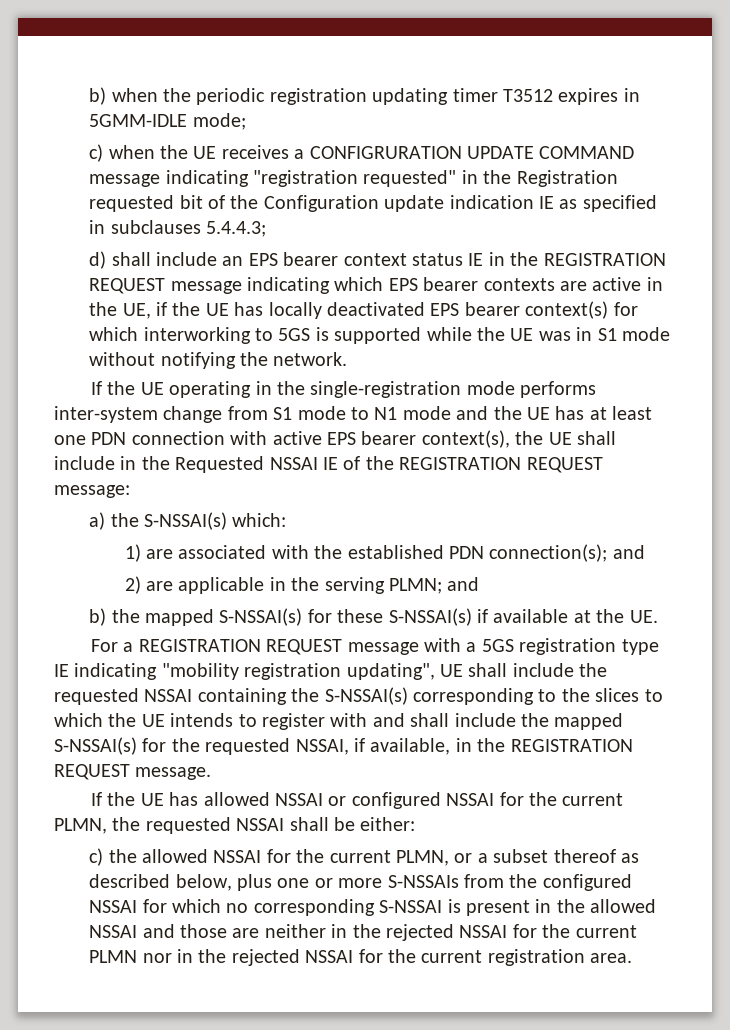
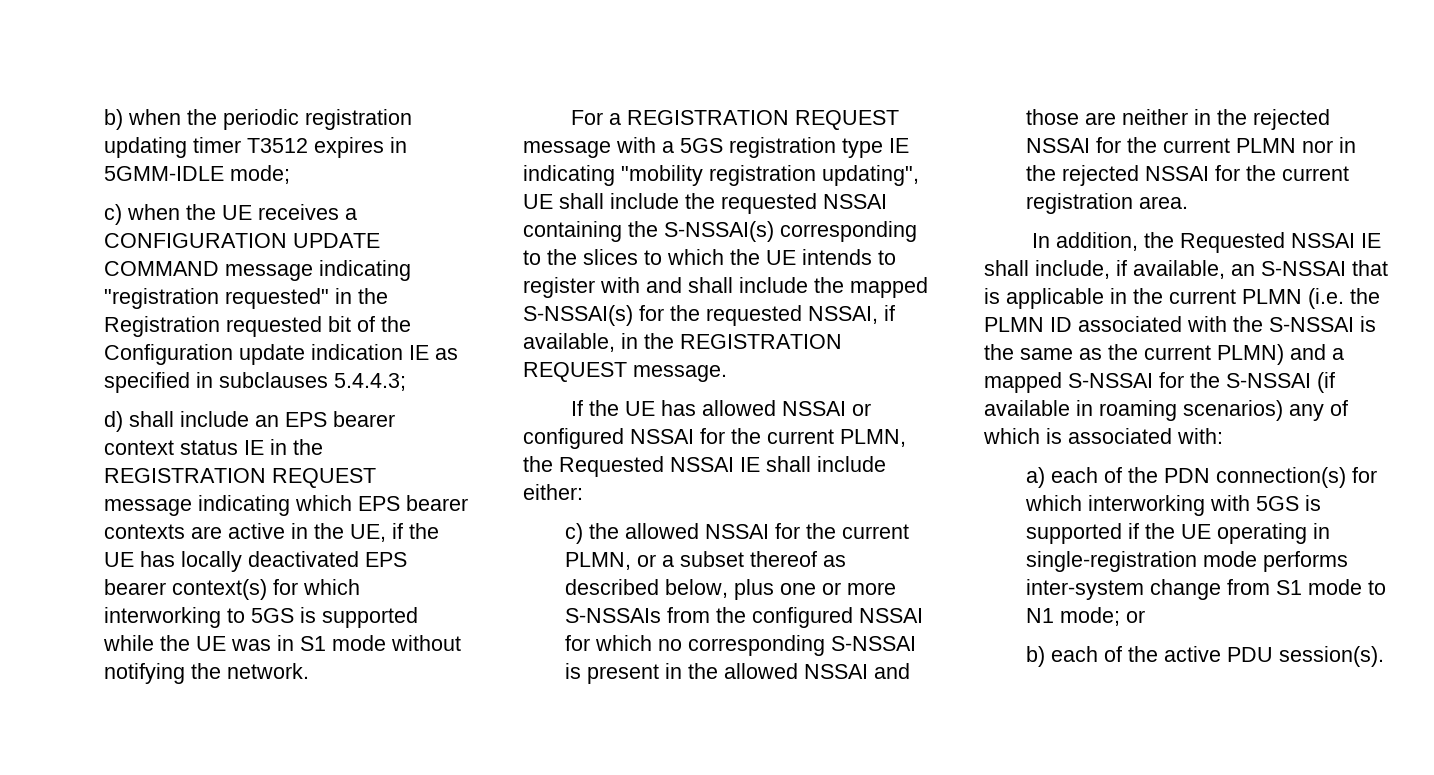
[309,146,462,159] CONFIGRURATION -> [103,233,287,248] CONFIGURATION
[90,381,597,398] [54,406,653,423] [54,430,616,448] [54,456,603,473] [54,485,130,498] [89,512,287,530] [124,544,645,562] [124,576,480,594] [89,608,658,626] // If the UE operating in the single-registration mode performs inter-system change from S1 mode to N1 mode and the UE has at least one PDN connection with active EPS bearer context(s), the UE shall include in the Requested NSSAI IE of the REGISTRATION REQUEST message: // a) the S-NSSAI(s) which: // 1) are associated with the established PDN connection(s); and // 2) are applicable in the serving PLMN; and // b) the mapped S-NSSAI(s) for these S-NSSAI(s) if available at the UE. -> (309, 671) none
[145,817,355,834] requested NSSAI shall be -> [559,456,886,477] Requested NSSAI IE shall include
(633, 958) none -> [1032,232,1382,253] [984,260,1388,279] [984,288,1380,309] [984,316,1376,332] [984,344,1344,365] [984,372,1335,393] [984,400,1348,421] [983,428,1223,444] [1025,467,1377,488] [1024,495,1321,516] [1025,523,1330,544] [1025,551,1348,572] [1025,579,1386,600] [1025,607,1145,626] [1025,646,1384,667] // In addition, the Requested NSSAI IE shall include, if available, an S-NSSAI that is applicable in the current PLMN (i.e. the PLMN ID associated with the S-NSSAI is the same as the current PLMN) and a mapped S-NSSAI for the S-NSSAI (if available in roaming scenarios) any of which is associated with: // a) each of the PDN connection(s) for which interworking with 5GS is supported if the UE operating in single-registration mode performs inter-system change from S1 mode to N1 mode; or // b) each of the active PDU session(s).

